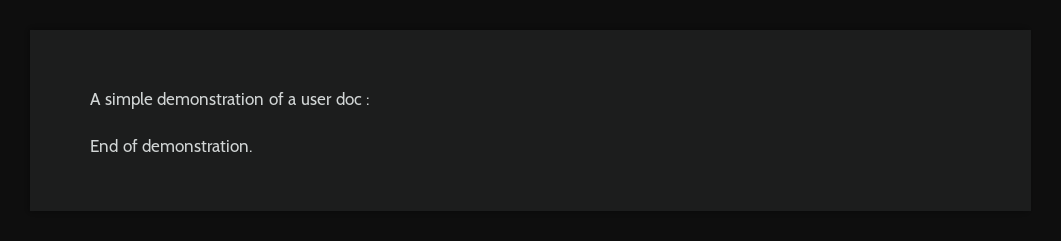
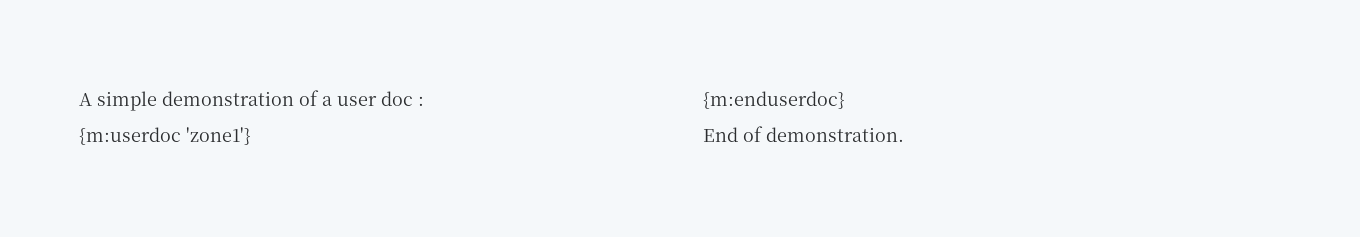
(370, 101) none -> [79,127,251,145] [703,91,845,109] // {m:userdoc 'zone1'} // {m:enduserdoc}

